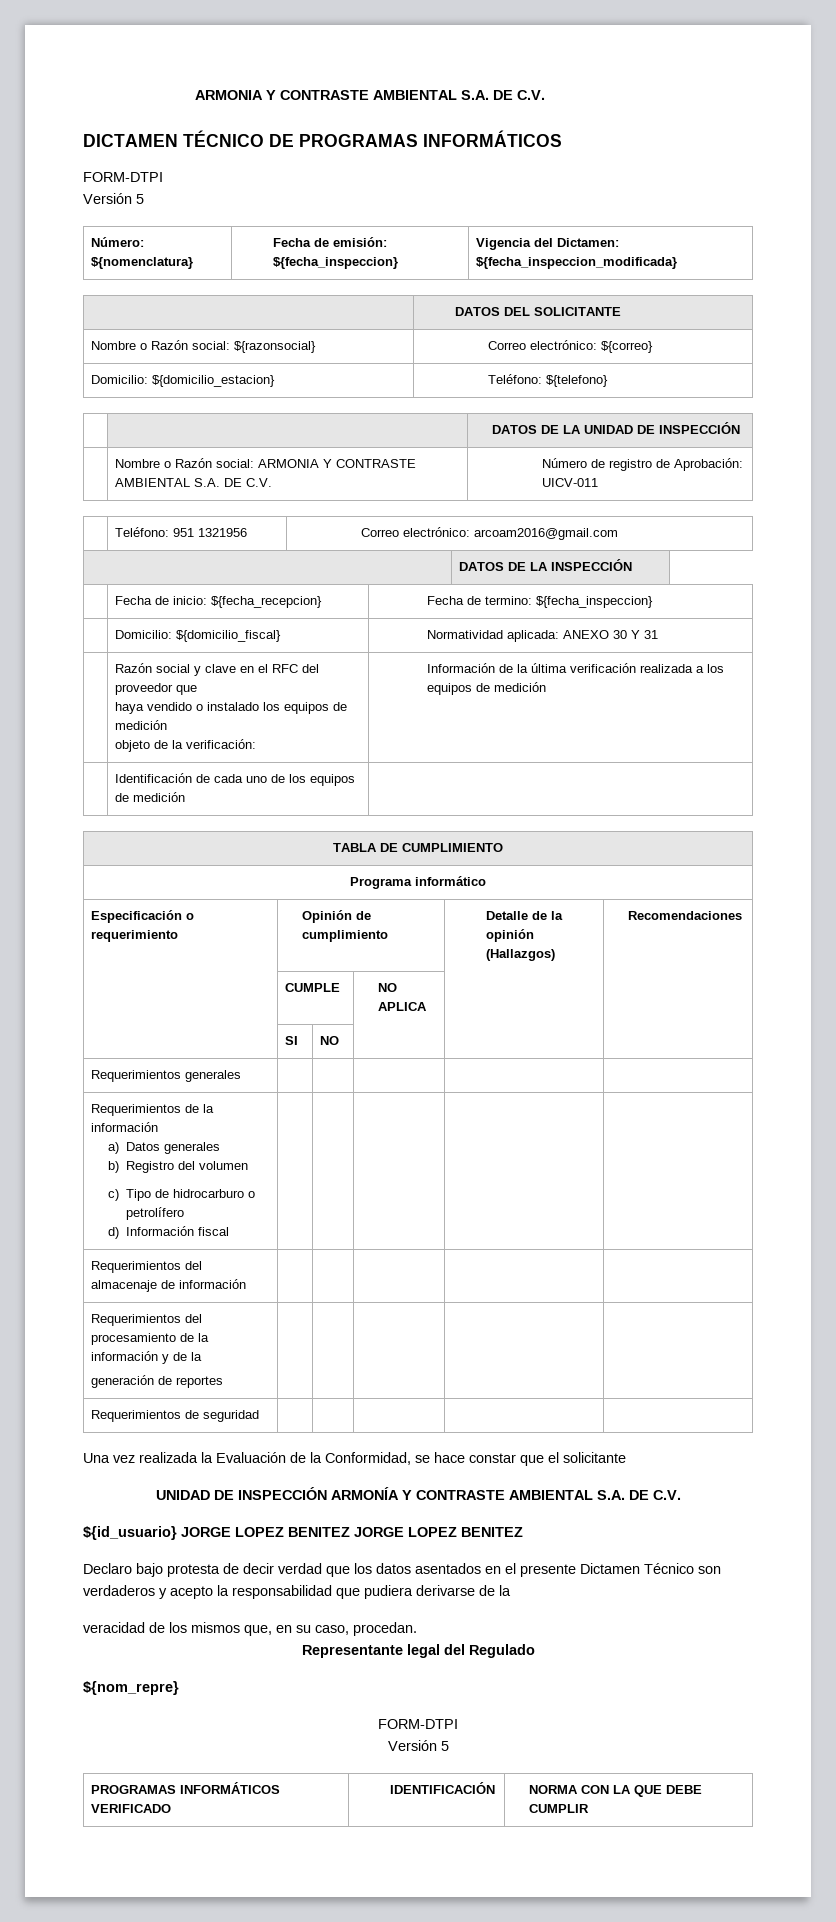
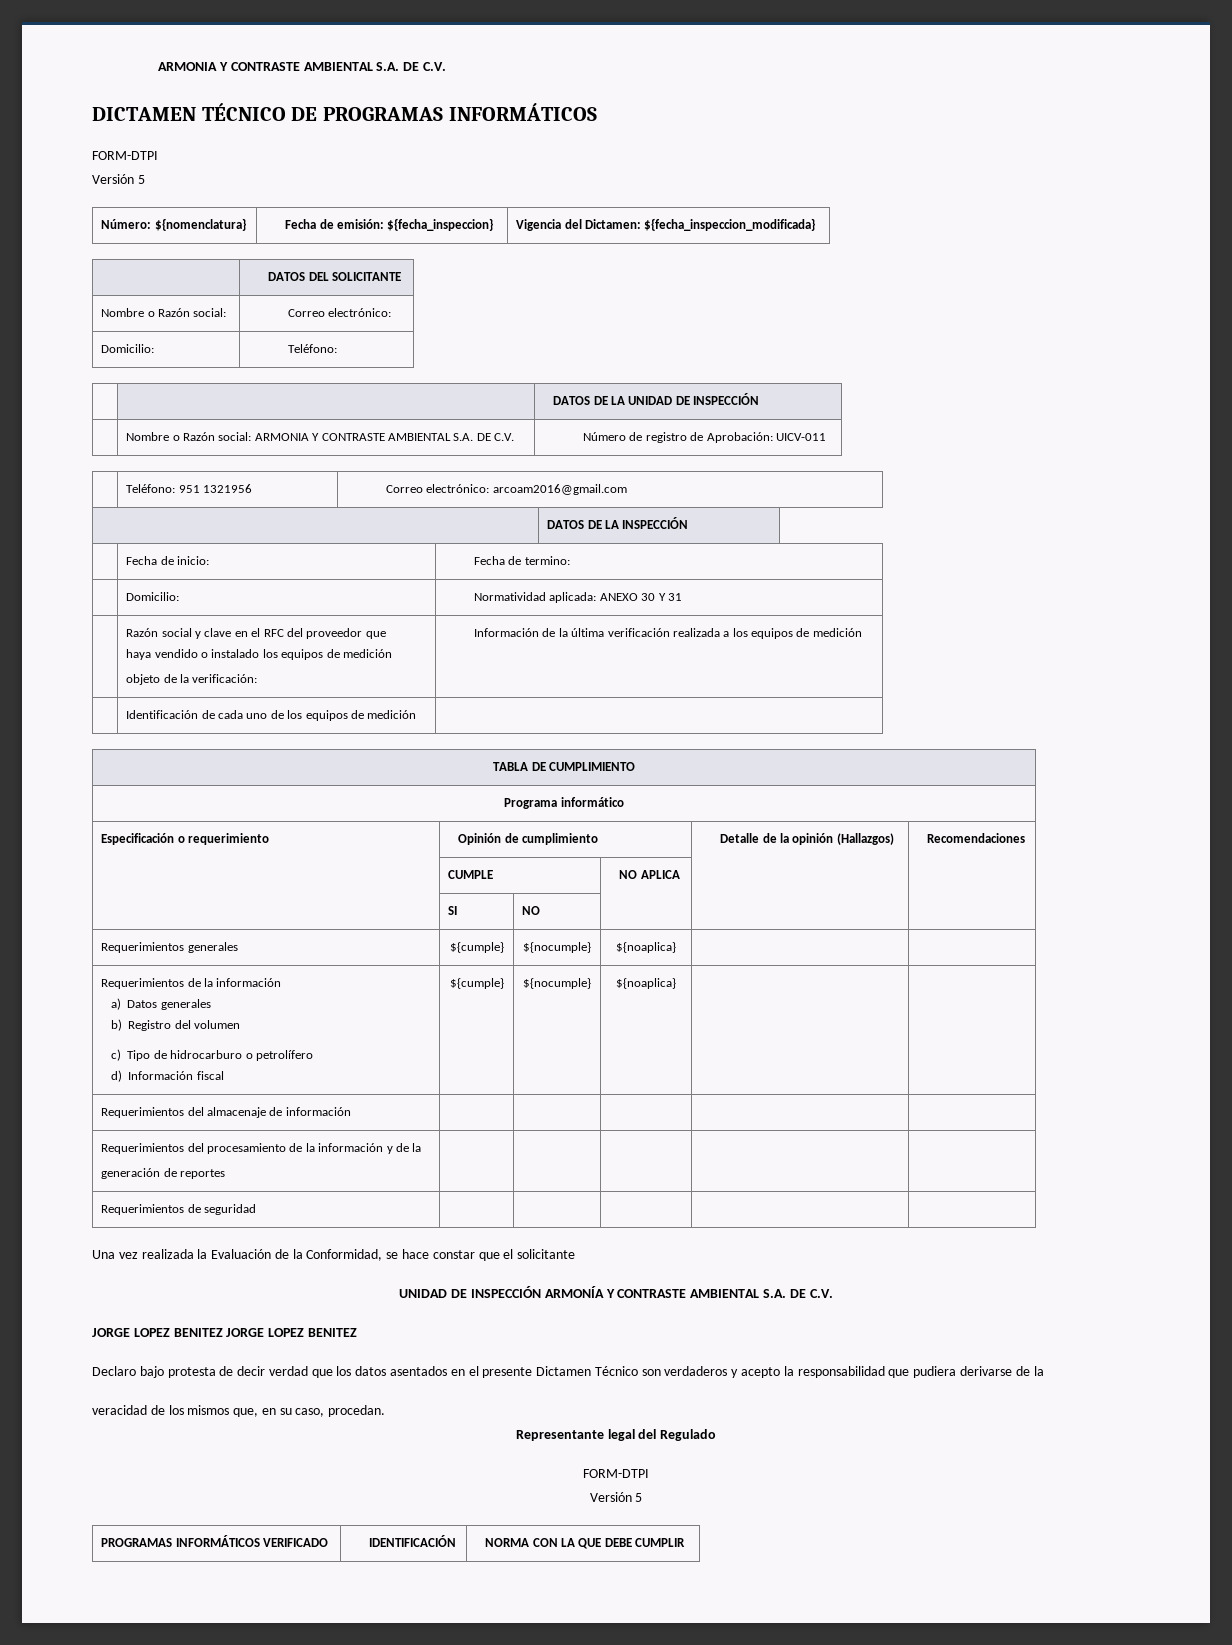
[234,341,317,353] [488,340,654,353] [91,375,276,387] [488,374,609,387] ${razonsocial} | Correo electrónico: ${correo} // Domicilio: ${domicilio_estacion} | Teléfono: ${telefono} -> [288,308,392,317] [101,344,155,353] [288,344,338,353] | Correo electrónico: // Domicilio: | Teléfono:
[211,596,323,608] ${fecha_recepcion} -> (210, 560) none
[535,596,653,608] [115,630,282,642] ${fecha_inspeccion} // | Domicilio: ${domicilio_fiscal} -> [126,592,180,601] // | Domicilio:
(242, 1076) | | -> [449,942,504,953] [523,942,591,953] [616,942,676,953] ${cumple} | ${nocumple} | ${noaplica}
(229, 1231) | | -> [449,978,504,989] [523,978,591,989] [616,978,676,989] ${cumple} | ${nocumple} | ${noaplica}
[83,1526,177,1540] ${id_usuario} -> (833, 1293) none
[83,1681,179,1695] // ${nom_repre} -> (717, 1435) none

